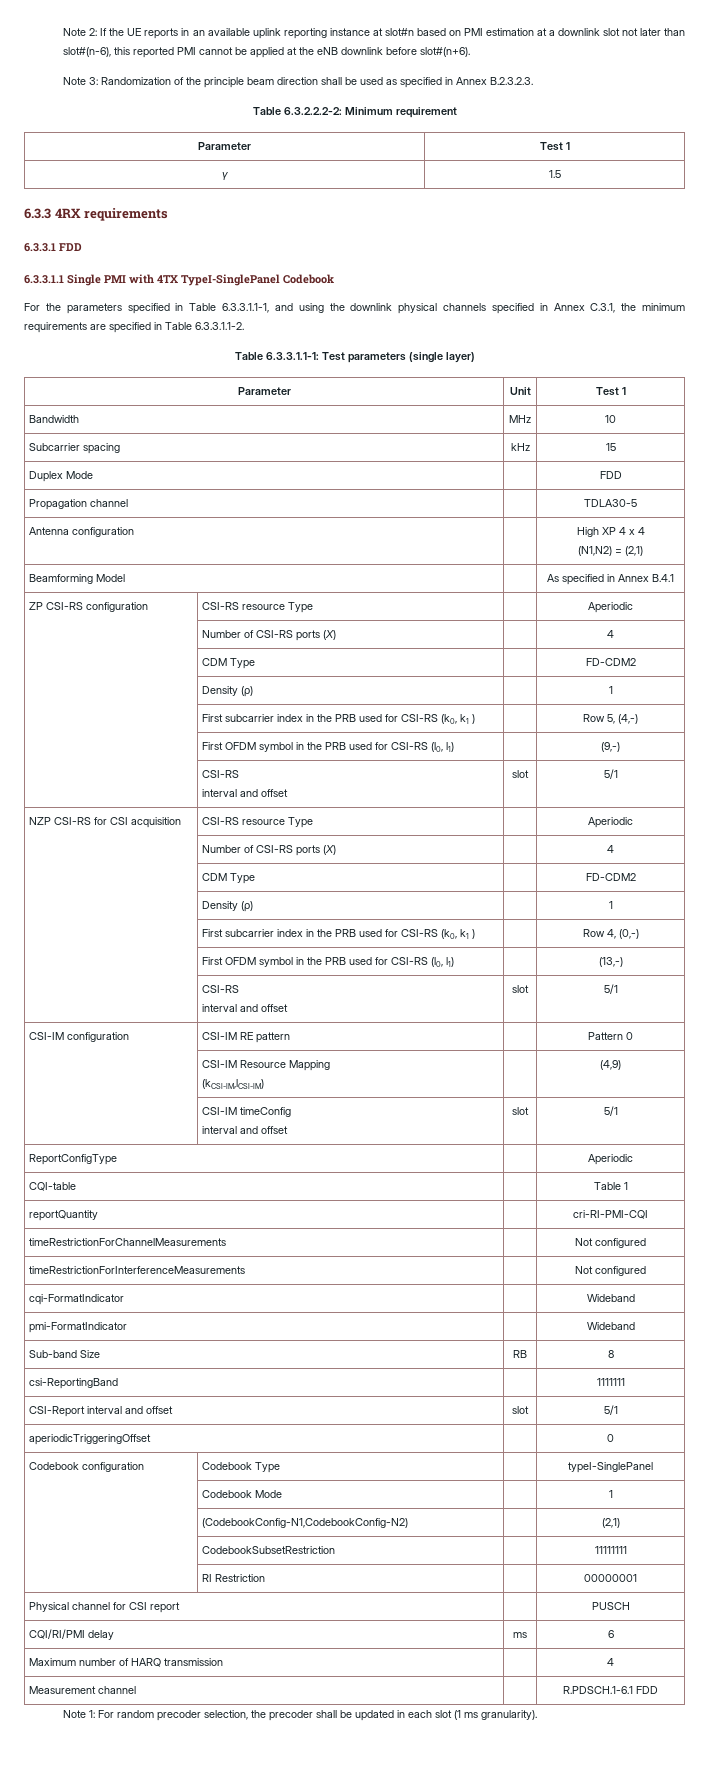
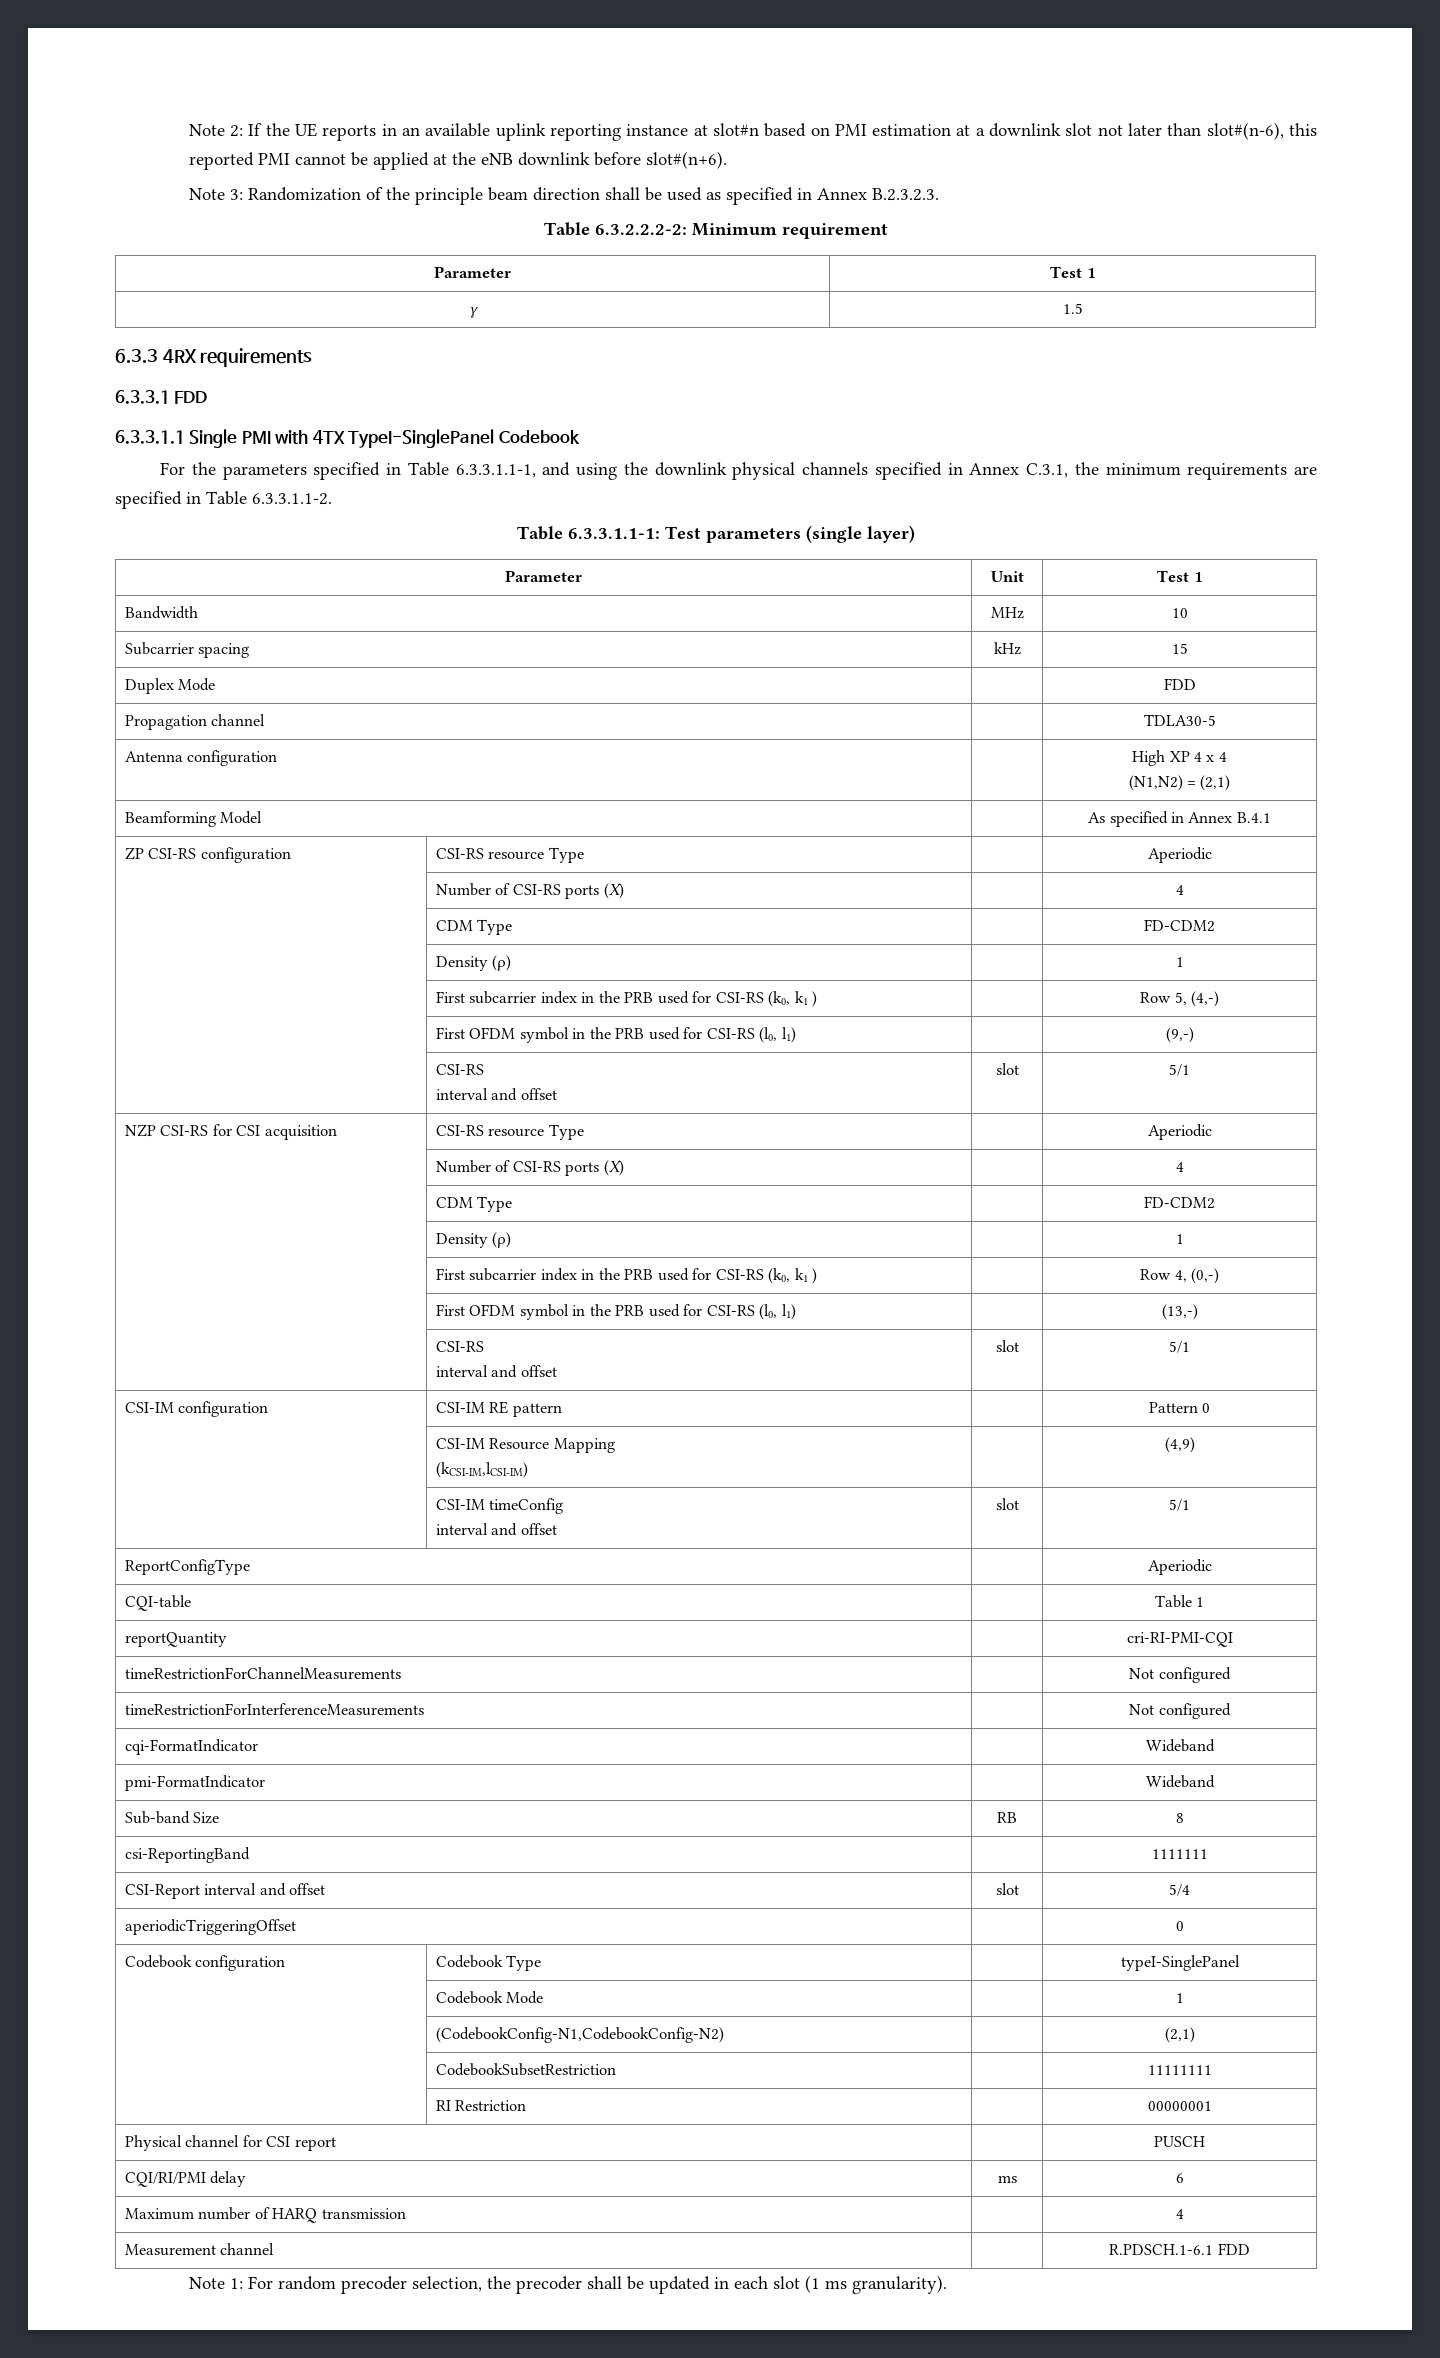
[603,1405,618,1415] 5/1 -> [1169,1884,1190,1896] 5/4

